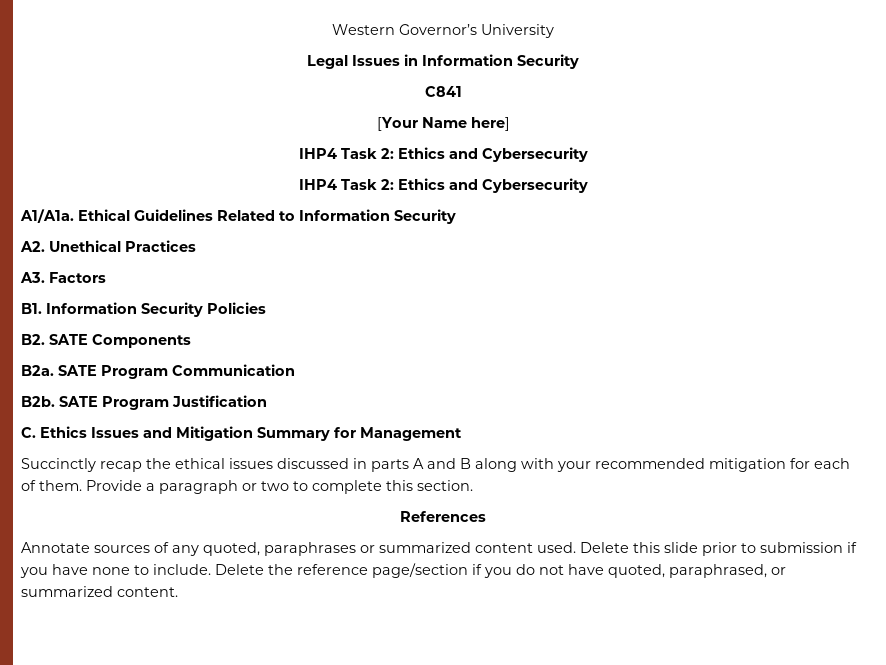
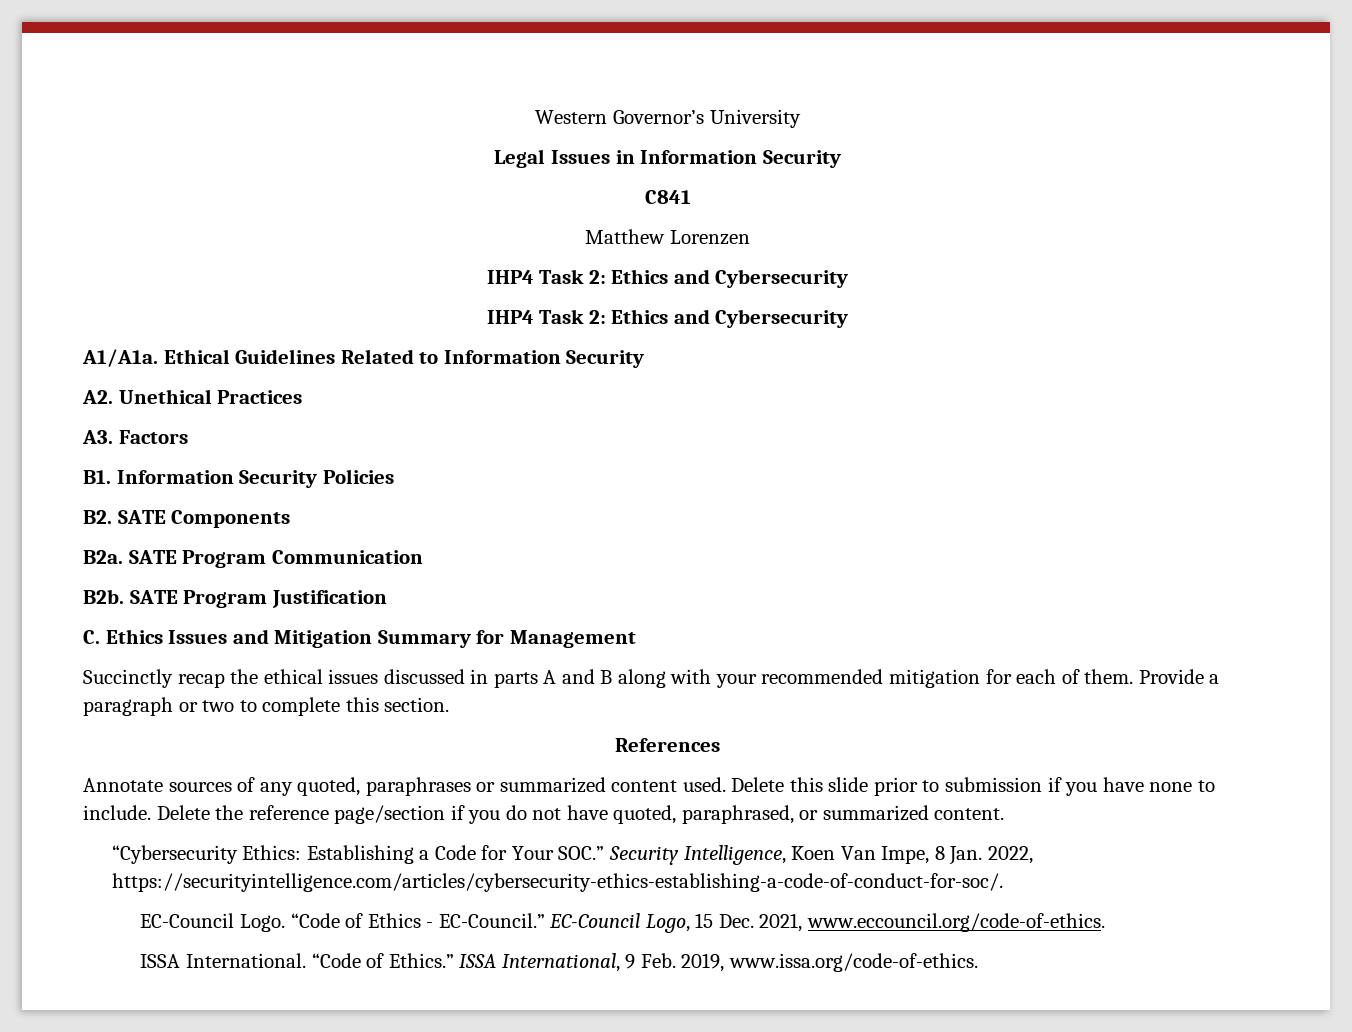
[376,117,510,131] [Your Name here] -> [585,229,750,245] Matthew Lorenzen
(178, 592) none -> [111,845,1033,865] [111,873,1003,892] [140,913,1105,933] [140,953,978,972] // “Cybersecurity Ethics: Establishing a Code for Your SOC.” Security Intelligence, Koen Van Impe, 8 Jan. 2022, https://securityintelligence.com/articles/cybersecurity-ethics-establishing-a-code-of-conduct-for-soc/. // EC-Council Logo. “Code of Ethics - EC-Council.” EC-Council Logo, 15 Dec. 2021, www.eccouncil.org/code-of-ethics. // ISSA International. “Code of Ethics.” ISSA International, 9 Feb. 2019, www.issa.org/code-of-ethics.

